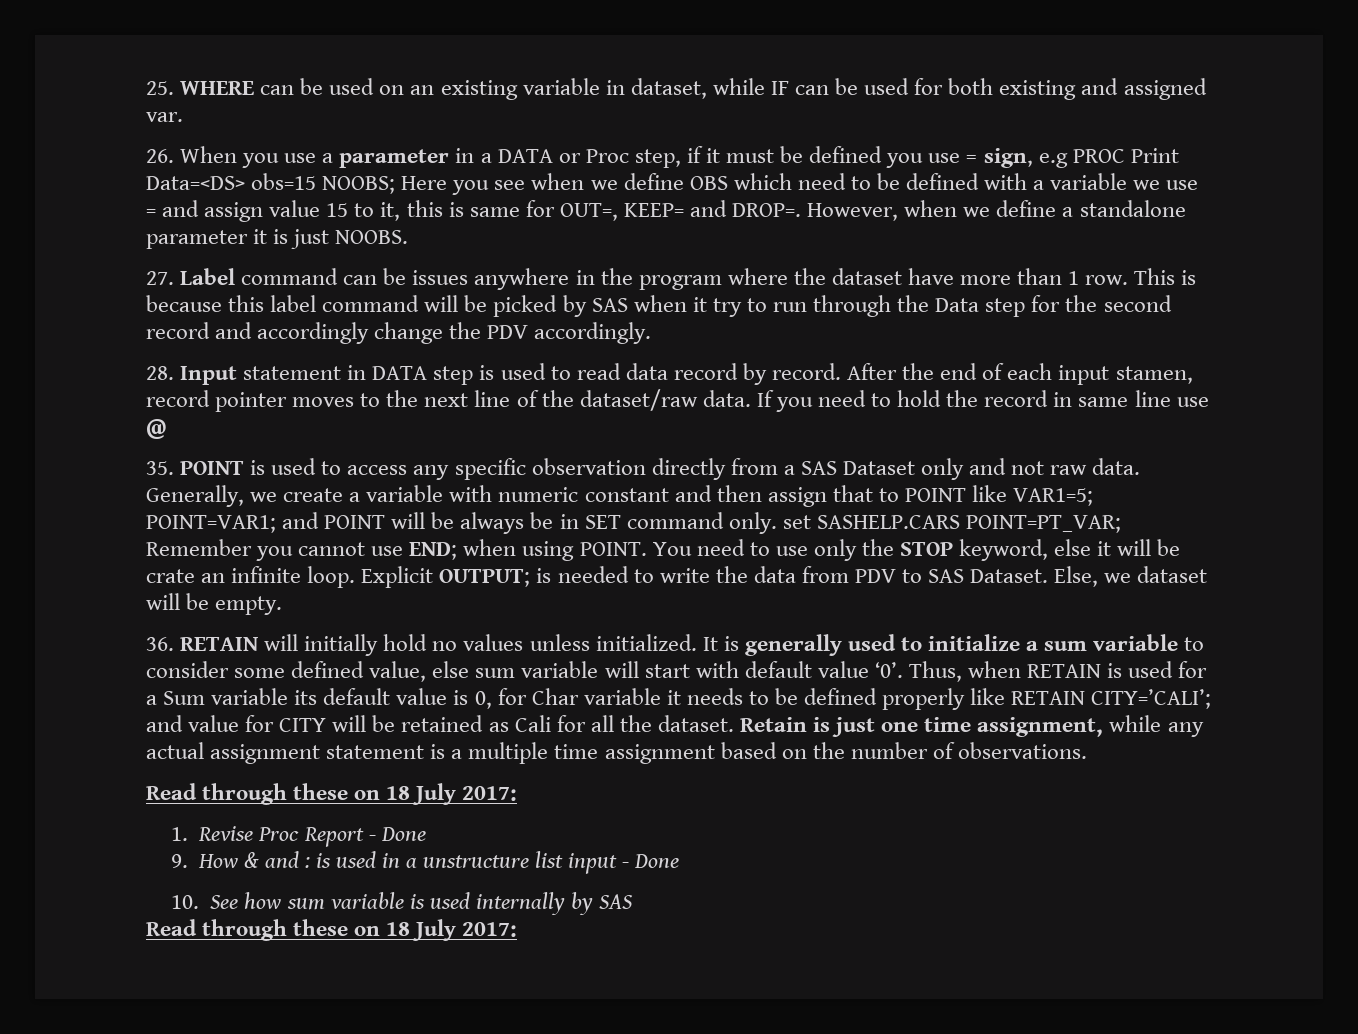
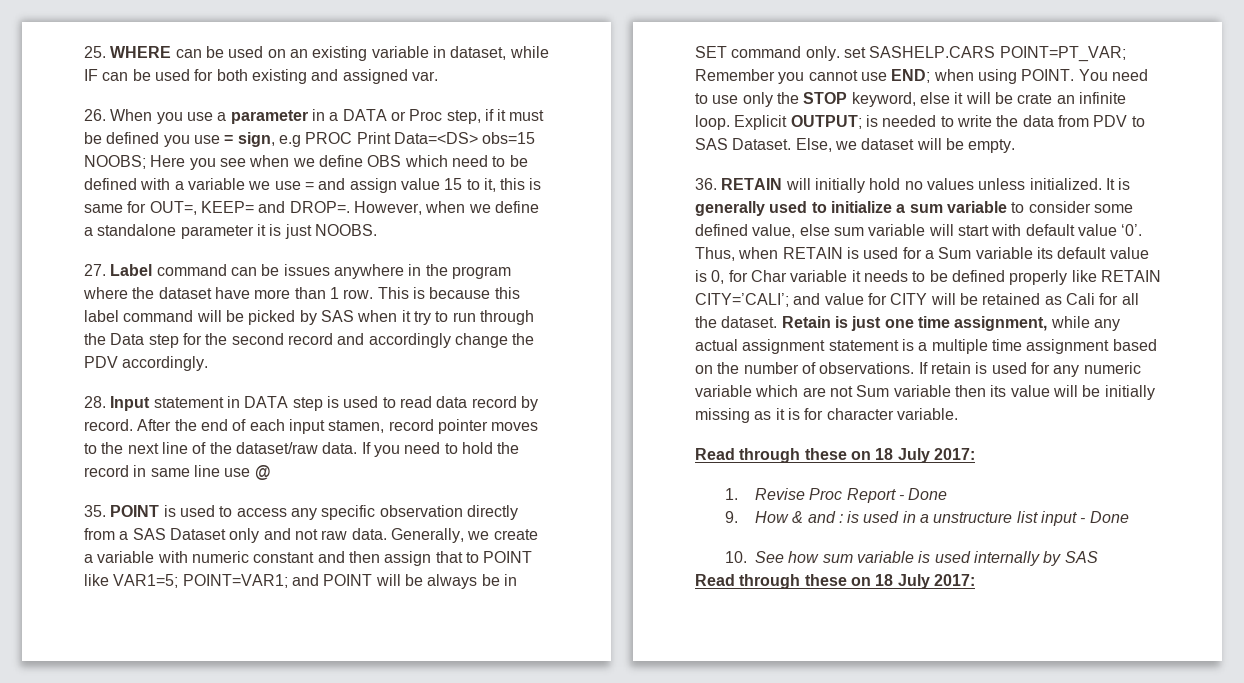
(1087, 750) none -> [918,362,1141,377] [695,385,1155,400] [695,408,958,423] If retain is used for any numeric variable which are not Sum variable then its value will be initially missing as it is for character variable.

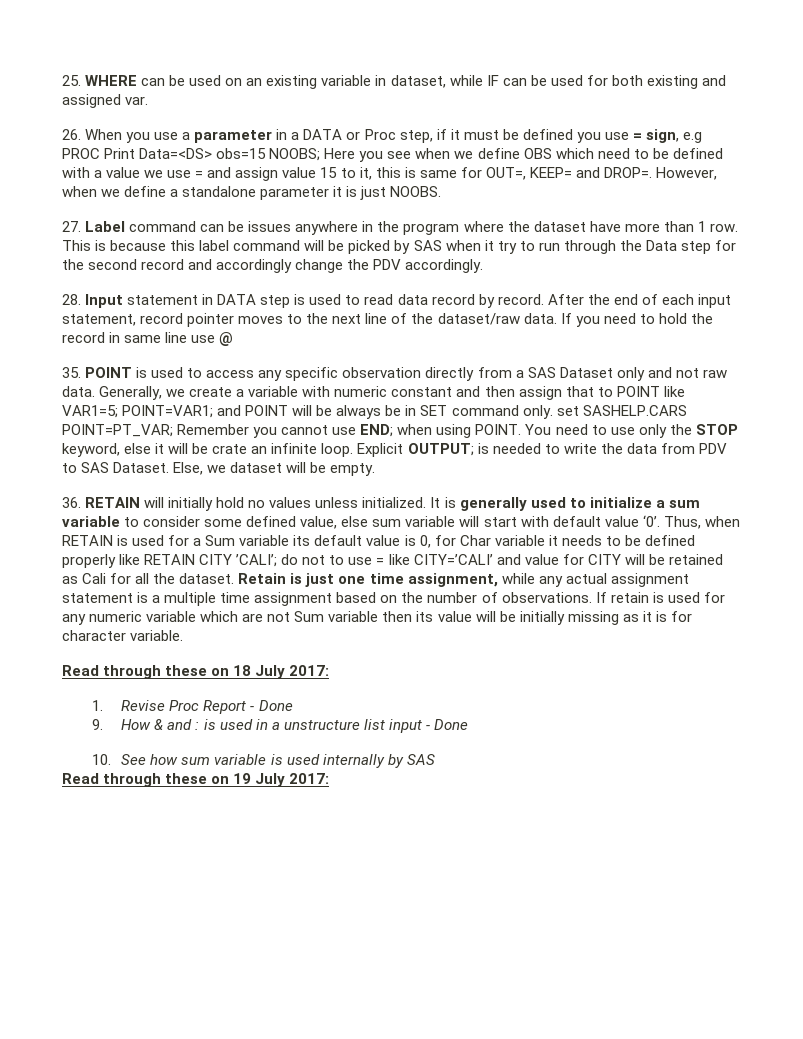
[187,178,245,190] variable -> [106,167,141,178] value
[328,420,385,433] stamen, -> [62,314,136,326] statement,
[695,293,789,307] CITY=’CALI’; -> [199,554,493,567] CITY ’CALI’; do not to use = like CITY=’CALI’
[875,574,894,586] 18 -> [233,773,252,784] 19

